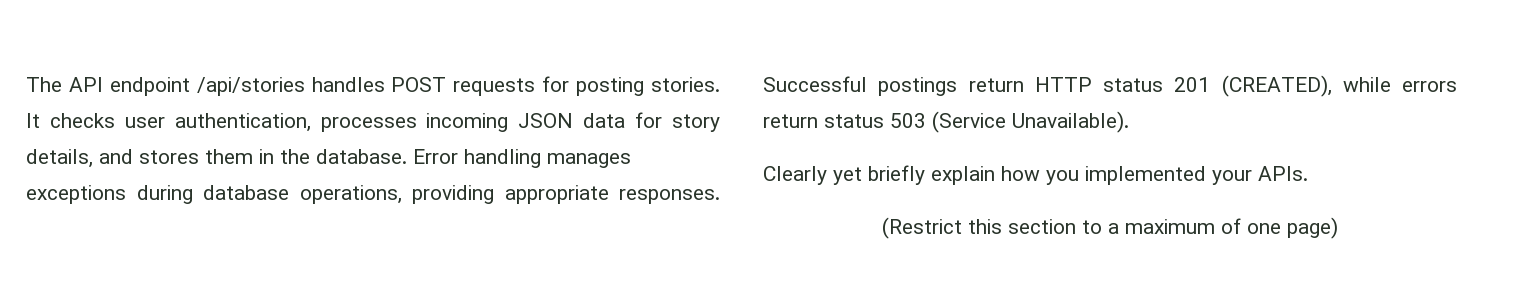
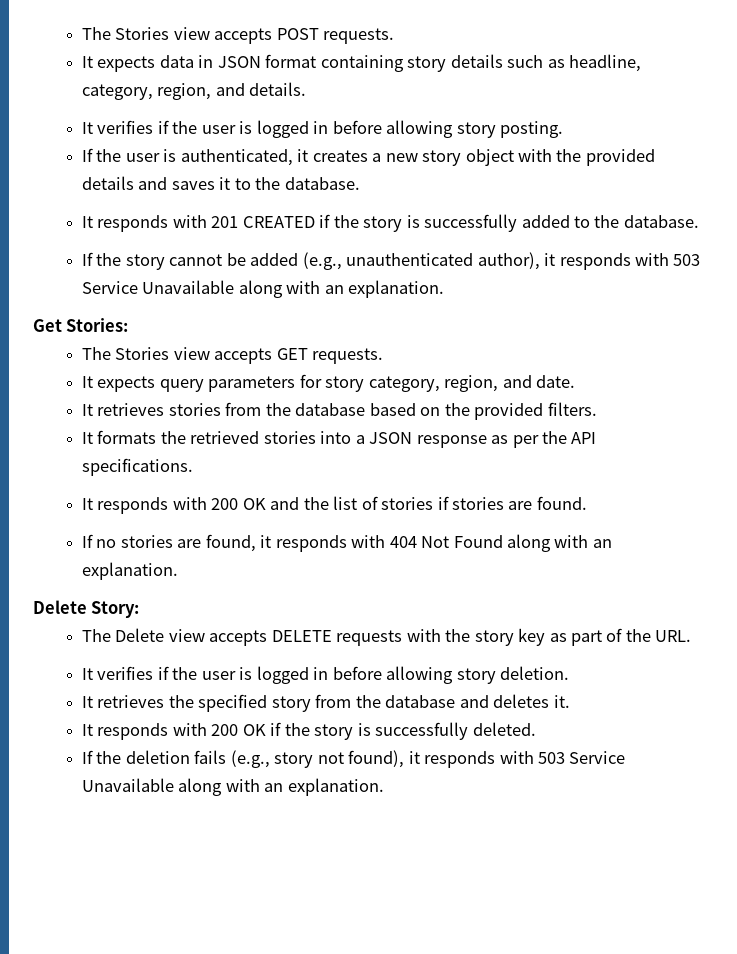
[26,76,721,96] [26,112,721,132] [26,149,631,168] [26,185,720,204] [763,75,1457,97] [763,111,1129,133] [763,165,1308,185] [882,217,1338,239] The API endpoint /api/stories handles POST requests for posting stories. It checks user authentication, processes incoming JSON data for story details, and stores them in the database. Error handling manages exceptions during database operations, providing appropriate responses. Successful postings return HTTP status 201 (CREATED), while errors return status 503 (Service Unavailable). // Clearly yet briefly explain how you implemented your APIs. // (Restrict this section to a maximum of one page) -> [81,27,395,44] [81,54,641,72] [81,82,307,100] [81,120,563,138] [81,148,655,166] [81,176,360,190] [81,214,699,232] [81,252,701,270] [81,280,445,298] [33,318,129,332] [81,347,384,364] [81,374,576,392] [81,402,597,420] [81,430,597,448] [81,458,193,476] [81,496,587,514] [81,534,612,552] [81,562,178,580] [33,600,140,618] [81,628,692,646] [81,666,569,684] [81,694,570,712] [81,722,536,740] [81,750,626,768] [81,778,384,796] The Stories view accepts POST requests. // It expects data in JSON format containing story details such as headline, category, region, and details. // It verifies if the user is logged in before allowing story posting. // If the user is authenticated, it creates a new story object with the provided details and saves it to the database. // It responds with 201 CREATED if the story is successfully added to the database. // If the story cannot be added (e.g., unauthenticated author), it responds with 503 Service Unavailable along with an explanation. // Get Stories: // The Stories view accepts GET requests. // It expects query parameters for story category, region, and date. // It retrieves stories from the database based on the provided filters. // It formats the retrieved stories into a JSON response as per the API specifications. // It responds with 200 OK and the list of stories if stories are found. // If no stories are found, it responds with 404 Not Found along with an explanation. // Delete Story: // The Delete view accepts DELETE requests with the story key as part of the URL. // It verifies if the user is logged in before allowing story deletion. // It retrieves the specified story from the database and deletes it. // It responds with 200 OK if the story is successfully deleted. // If the deletion fails (e.g., story not found), it responds with 503 Service Unavailable along with an explanation.

